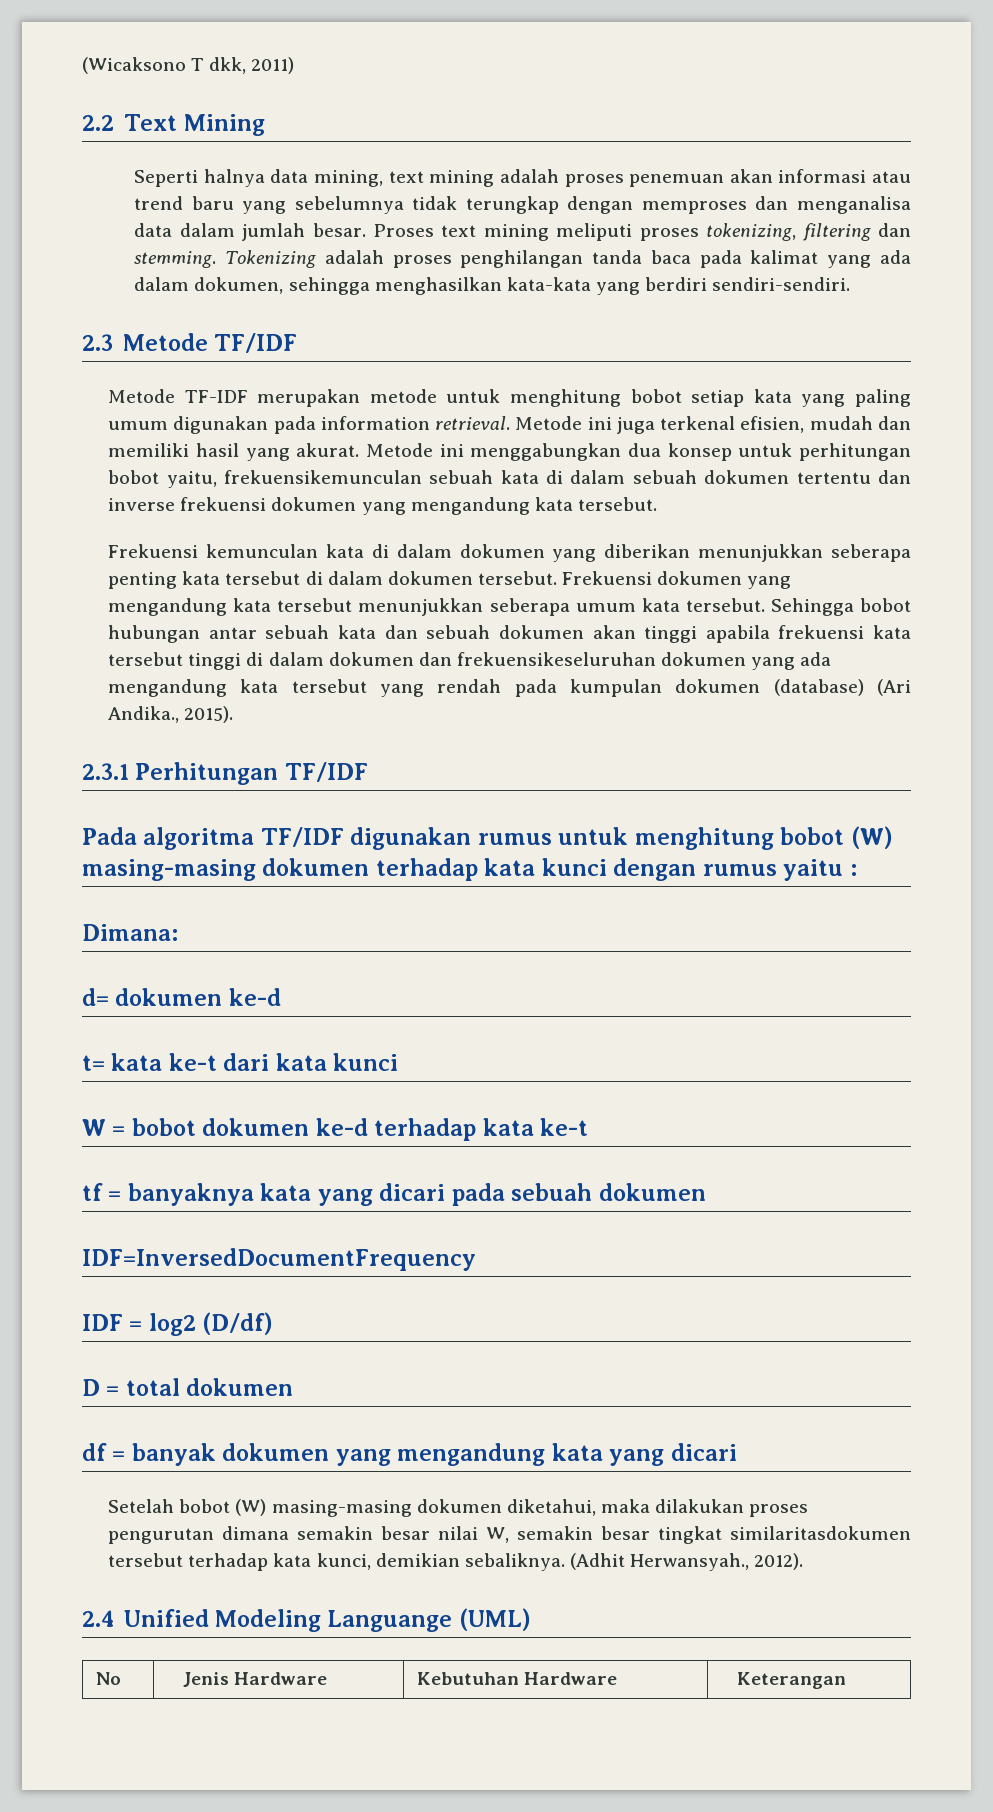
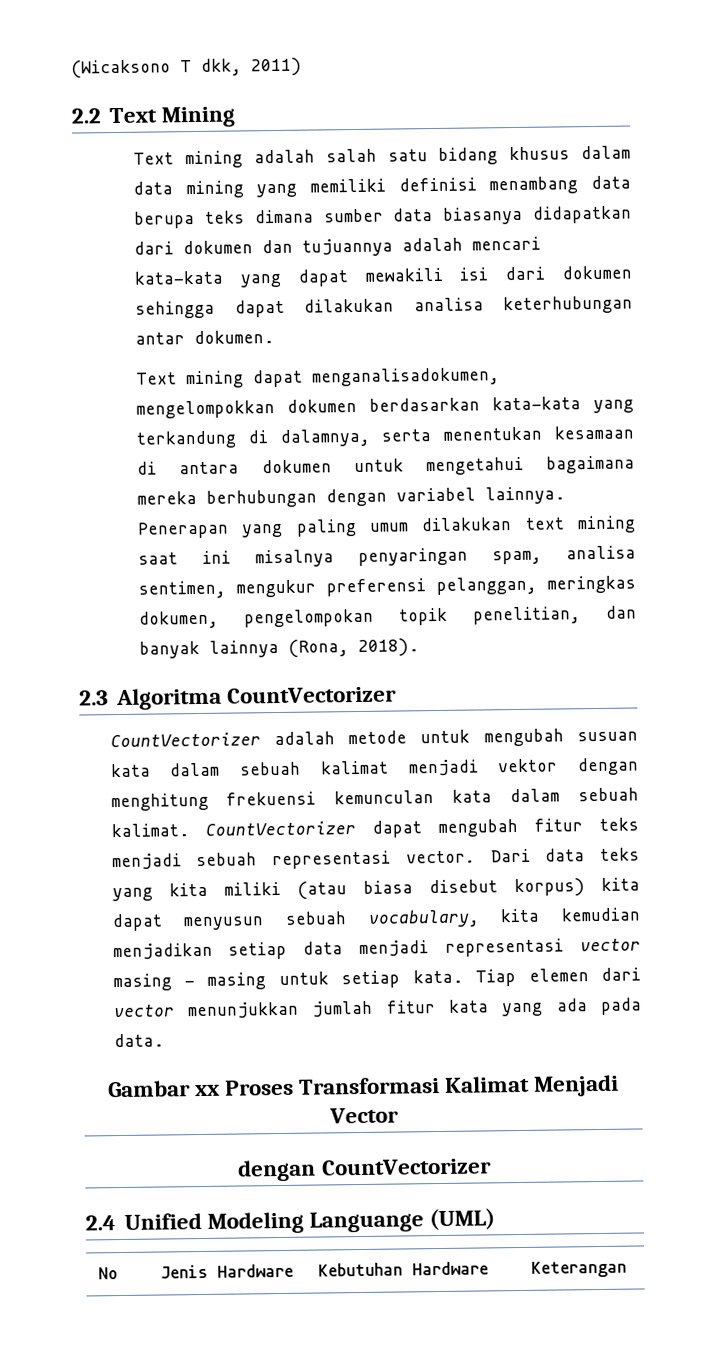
[134,169,912,187] [134,196,912,214] [134,223,912,241] [134,250,912,268] [134,277,851,295] [82,333,297,353] [108,389,911,407] [108,416,912,434] [108,443,912,461] [108,470,911,488] [108,497,657,515] [108,544,912,562] [108,571,792,589] [108,598,911,616] [108,625,912,643] [108,652,832,670] [108,679,912,697] [108,706,234,723] [82,762,368,785] [82,826,893,850] [82,858,857,881] [82,924,178,941] [82,988,281,1006] [82,1053,399,1071] [82,1118,589,1141] [82,1183,706,1206] [82,1248,476,1271] [82,1312,274,1336] [82,1378,294,1396] [82,1443,737,1466] [108,1499,809,1517] [108,1526,911,1544] [108,1553,804,1571] Seperti halnya data mining, text mining adalah proses penemuan akan informasi atau trend baru yang sebelumnya tidak terungkap dengan memproses dan menganalisa data dalam jumlah besar. Proses text mining meliputi proses tokenizing, filtering dan stemming. Tokenizing adalah proses penghilangan tanda baca pada kalimat yang ada dalam dokumen, sehingga menghasilkan kata-kata yang berdiri sendiri-sendiri. // 2.3 Metode TF/IDF // Metode TF-IDF merupakan metode untuk menghitung bobot setiap kata yang paling umum digunakan pada information retrieval. Metode ini juga terkenal efisien, mudah dan memiliki hasil yang akurat. Metode ini menggabungkan dua konsep untuk perhitungan bobot yaitu, frekuensikemunculan sebuah kata di dalam sebuah dokumen tertentu dan inverse frekuensi dokumen yang mengandung kata tersebut. // Frekuensi kemunculan kata di dalam dokumen yang diberikan menunjukkan seberapa penting kata tersebut di dalam dokumen tersebut. Frekuensi dokumen yang mengandung kata tersebut menunjukkan seberapa umum kata tersebut. Sehingga bobot hubungan antar sebuah kata dan sebuah dokumen akan tinggi apabila frekuensi kata tersebut tinggi di dalam dokumen dan frekuensikeseluruhan dokumen yang ada mengandung kata tersebut yang rendah pada kumpulan dokumen (database) (Ari Andika., 2015). // 2.3.1 Perhitungan TF/IDF // Pada algoritma TF/IDF digunakan rumus untuk menghitung bobot (W) masing-masing dokumen terhadap kata kunci dengan rumus yaitu : // Dimana: // d= dokumen ke-d // t= kata ke-t dari kata kunci // W = bobot dokumen ke-d terhadap kata ke-t // tf = banyaknya kata yang dicari pada sebuah dokumen // IDF=InversedDocumentFrequency // IDF = log2 (D/df) // D = total dokumen // df = banyak dokumen yang mengandung kata yang dicari // Setelah bobot (W) masing-masing dokumen diketahui, maka dilakukan proses pengurutan dimana semakin besar nilai W, semakin besar tingkat similaritasdokumen tersebut terhadap kata kunci, demikian sebaliknya. (Adhit Herwansyah., 2012). -> [133,145,631,169] [133,175,631,199] [134,205,632,229] [134,236,542,257] [134,265,633,288] [135,295,633,319] [135,330,275,345] [136,367,501,389] [136,396,634,419] [136,425,634,449] [137,455,635,476] [137,486,566,508] [137,515,637,539] [138,545,636,568] [138,575,636,599] [139,605,637,629] [139,638,420,659] [79,686,397,711] [109,728,638,748] [109,757,639,778] [110,787,639,812] [110,817,639,838] [111,847,640,871] [111,877,640,902] [111,907,640,932] [112,938,641,961] [112,967,641,992] [113,997,642,1020] [113,1033,164,1048] [106,1074,620,1098] [328,1107,399,1124] [237,1158,492,1182] Text mining adalah salah satu bidang khusus dalam data mining yang memiliki definisi menambang data berupa teks dimana sumber data biasanya didapatkan dari dokumen dan tujuannya adalah mencari kata-kata yang dapat mewakili isi dari dokumen sehingga dapat dilakukan analisa keterhubungan antar dokumen. // Text mining dapat menganalisadokumen, mengelompokkan dokumen berdasarkan kata-kata yang terkandung di dalamnya, serta menentukan kesamaan di antara dokumen untuk mengetahui bagaimana mereka berhubungan dengan variabel lainnya. Penerapan yang paling umum dilakukan text mining saat ini misalnya penyaringan spam, analisa sentimen, mengukur preferensi pelanggan, meringkas dokumen, pengelompokan topik penelitian, dan banyak lainnya (Rona, 2018). // 2.3 Algoritma CountVectorizer // CountVectorizer adalah metode untuk mengubah susuan kata dalam sebuah kalimat menjadi vektor dengan menghitung frekuensi kemunculan kata dalam sebuah kalimat. CountVectorizer dapat mengubah fitur teks menjadi sebuah representasi vector. Dari data teks yang kita miliki (atau biasa disebut korpus) kita dapat menyusun sebuah vocabulary, kita kemudian menjadikan setiap data menjadi representasi vector masing - masing untuk setiap kata. Tiap elemen dari vector menunjukkan jumlah fitur kata yang ada pada data. // Gambar xx Proses Transformasi Kalimat Menjadi Vector // dengan CountVectorizer

